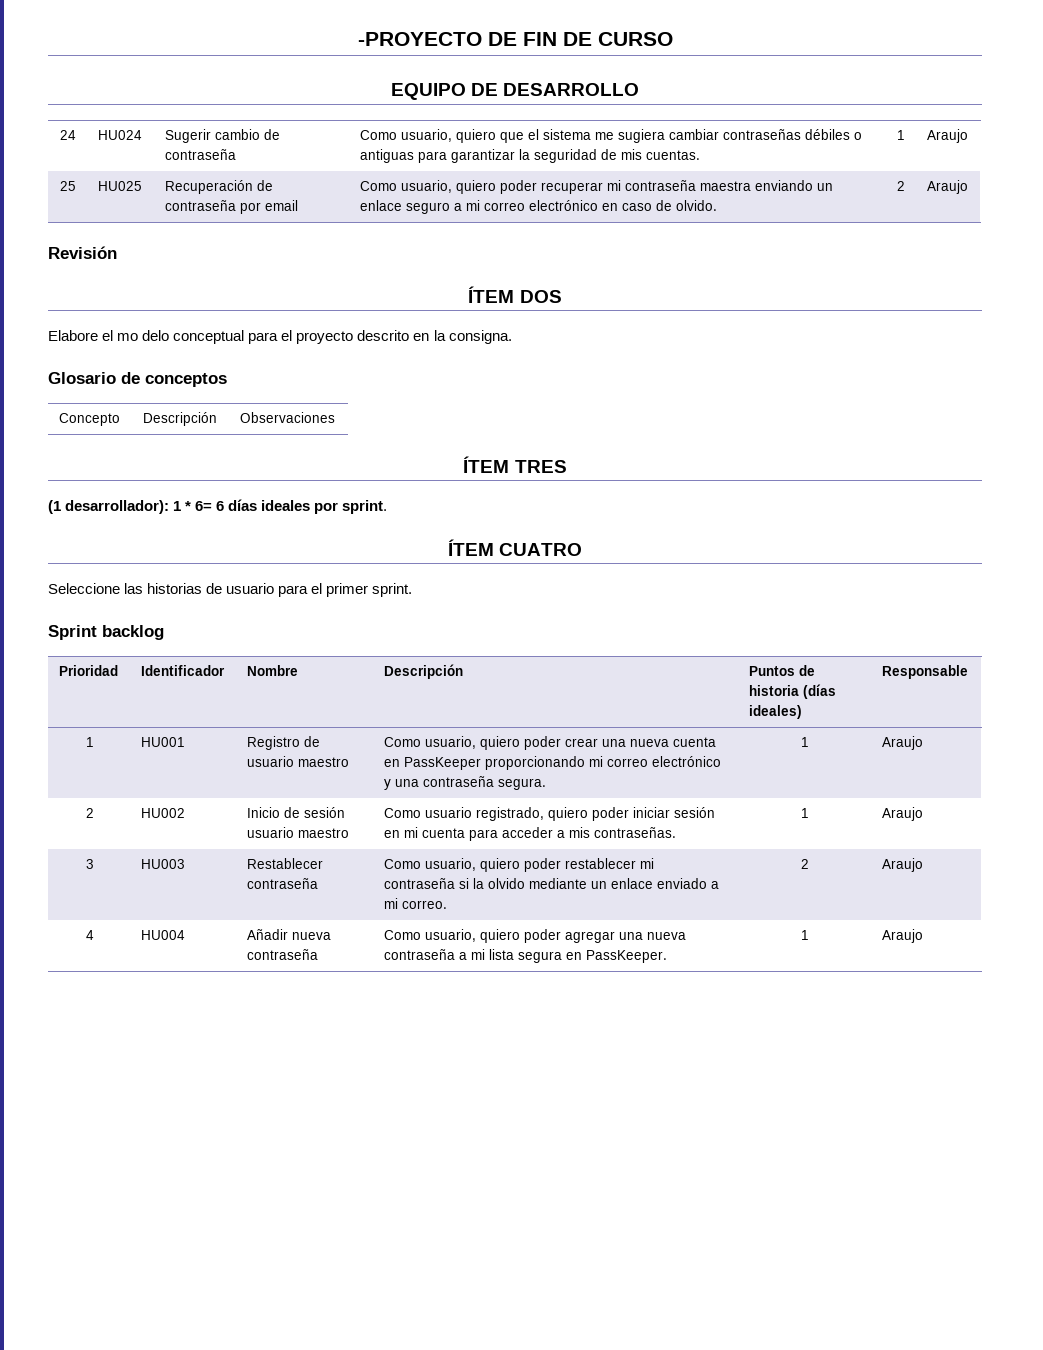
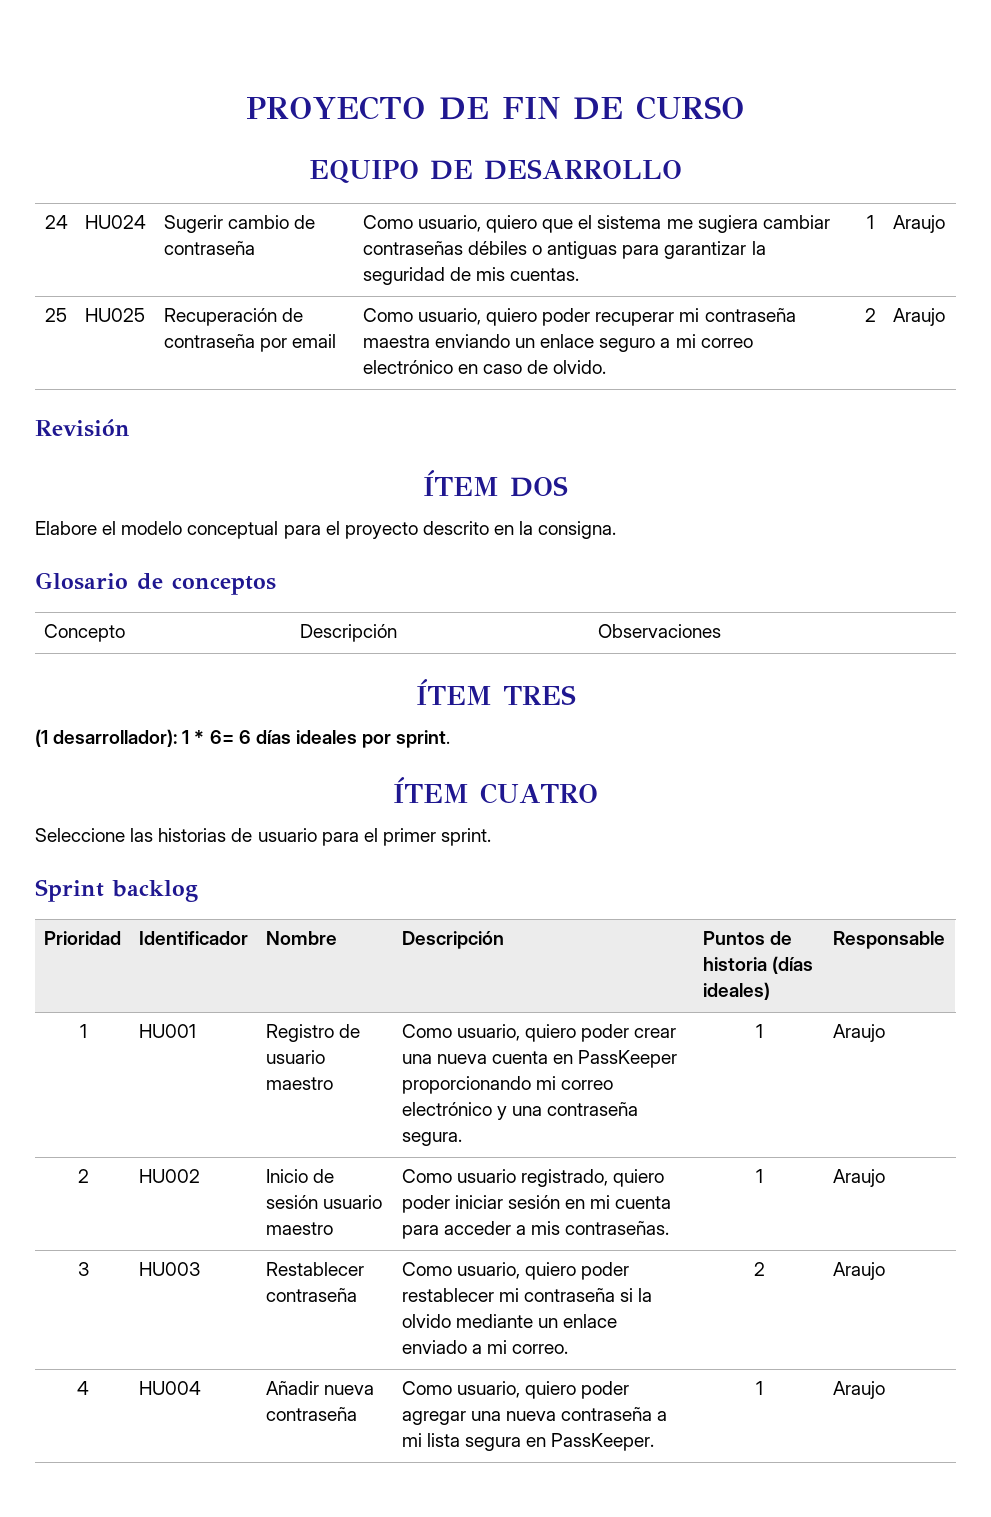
[357,32,482,46] -PROYECTO -> [246,96,426,120] PROYECTO
[117,330,170,341] mo delo -> [121,521,183,535] modelo

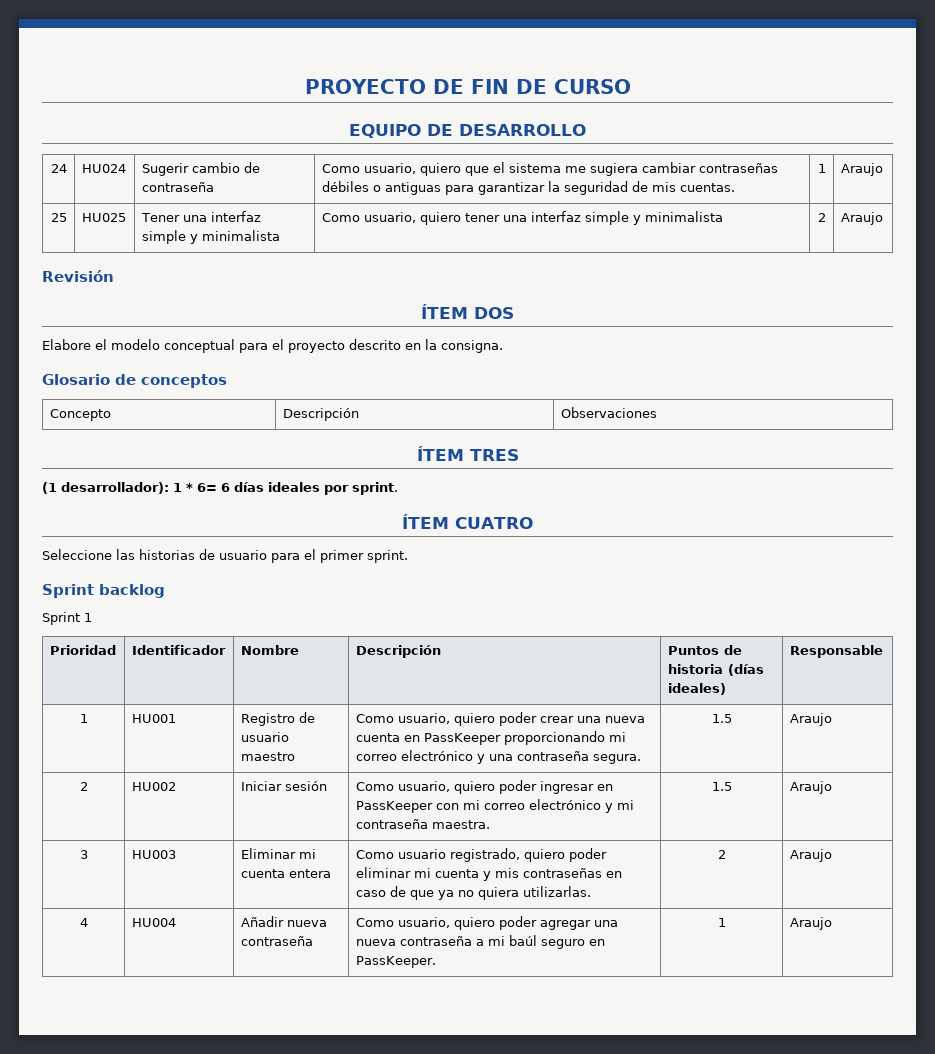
[163,308,303,326] [163,334,336,352] [362,308,796,326] [362,334,753,352] [362,360,607,374] Recuperación de contraseña por email | Como usuario, quiero poder recuperar mi contraseña maestra enviando un enlace seguro a mi correo electrónico en caso de olvido. -> [140,211,261,222] [141,230,280,244] [321,211,723,225] Tener una interfaz simple y minimalista | Como usuario, quiero tener una interfaz simple y minimalista
(198, 891) none -> [42,612,92,625] // Sprint 1
[756,1024,763,1038] 1 -> [711,714,732,723] 1.5
[265,1169,334,1183] [265,1195,382,1209] [265,1222,333,1235] [401,1169,665,1187] [401,1195,672,1213] [401,1221,670,1239] [756,1169,763,1183] [832,1169,885,1187] [77,1262,89,1276] [138,1262,200,1276] [265,1262,364,1276] [265,1288,357,1302] [401,1262,630,1280] [401,1288,653,1302] [401,1314,618,1328] [401,1340,569,1354] Inicio de sesión usuario maestro | Como usuario registrado, quiero poder iniciar sesión en mi cuenta para acceder a mis contraseñas. | 1 | Araujo // 3 | HU003 | Restablecer contraseña | Como usuario, quiero poder restablecer mi contraseña si la olvido mediante un enlace enviado a mi correo. -> [240,781,327,791] [355,780,613,794] [355,799,634,813] [355,819,490,829] [711,782,732,791] [789,781,832,794] [79,850,88,859] [131,850,176,859] [240,848,316,859] [240,869,331,878] [355,848,607,862] [355,867,622,881] [355,886,591,900] Iniciar sesión | Como usuario, quiero poder ingresar en PassKeeper con mi correo electrónico y mi contraseña maestra. | 1.5 | Araujo // 3 | HU003 | Eliminar mi cuenta entera | Como usuario registrado, quiero poder eliminar mi cuenta y mis contraseñas en caso de que ya no quiera utilizarlas.
[426,1433,521,1451] lista segura -> [508,935,585,949] baúl seguro

